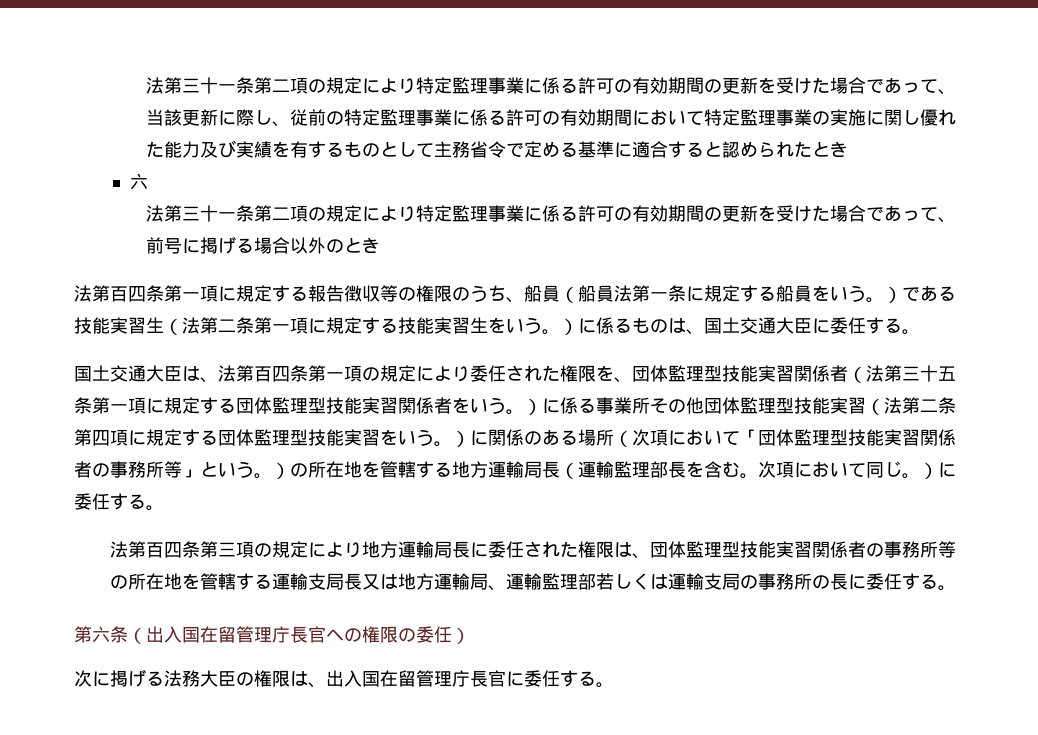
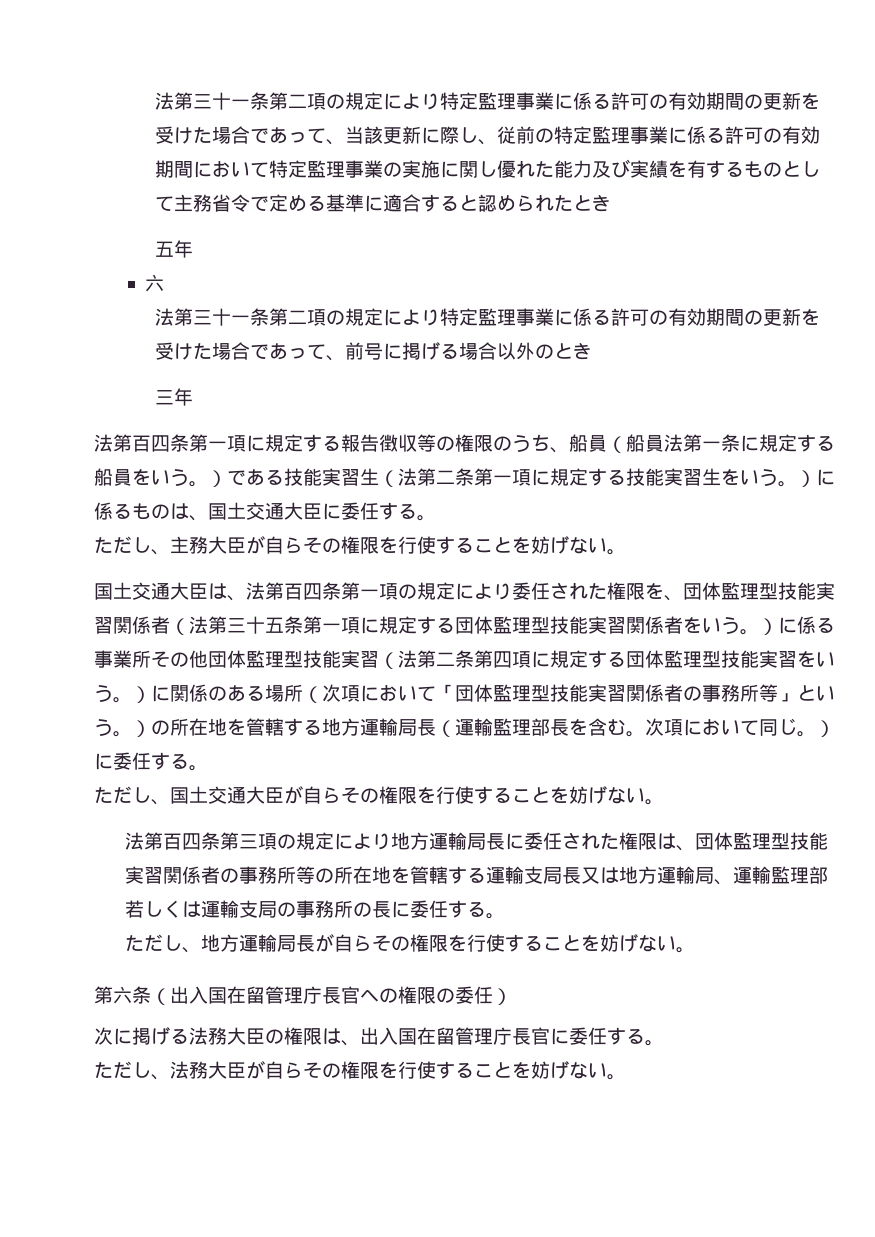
(848, 149) none -> [155,240,194,258] // 五年
(380, 245) none -> [155,388,194,406] // 三年
(920, 332) none -> [94,536,626,555] // ただし、主務大臣が自らその権限を行使することを妨げない。
(164, 508) none -> [94,786,664,805] // ただし、国土交通大臣が自らその権限を行使することを妨げない。
(956, 588) none -> [124,934,695,953] // ただし、地方運輸局長が自らその権限を行使することを妨げない。
(614, 685) none -> [94,1061,626,1080] // ただし、法務大臣が自らその権限を行使することを妨げない。

